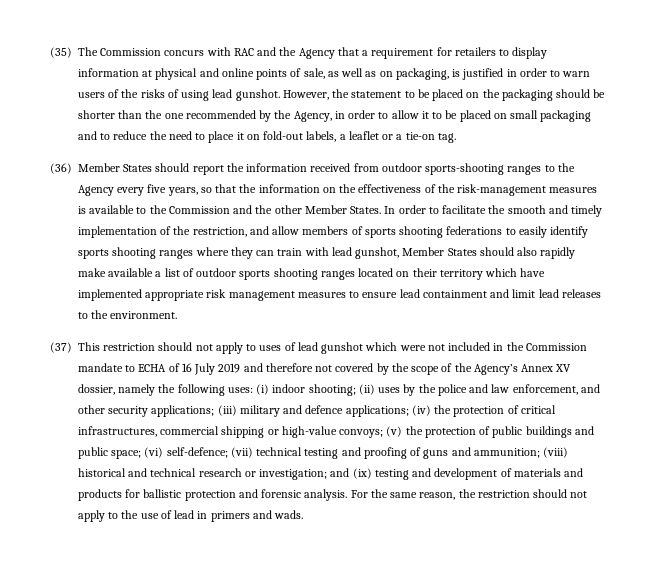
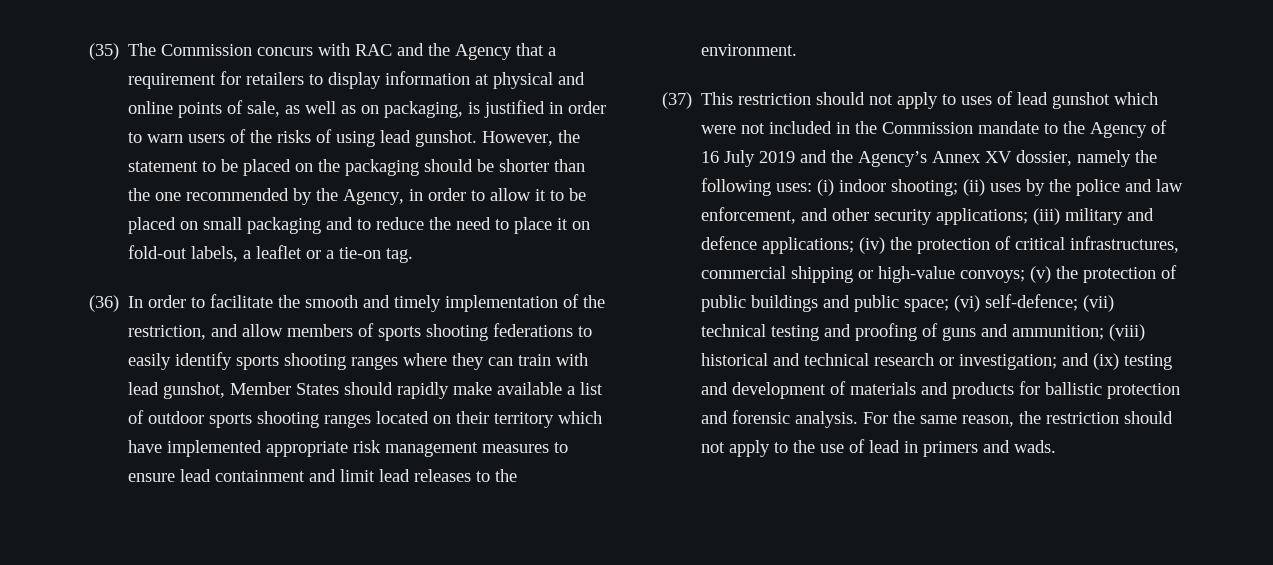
[78,163,575,175] [78,184,598,196] [78,205,382,214] Member States should report the information received from outdoor sports-shooting ranges to the Agency every five years, so that the information on the effectiveness of the risk-management measures is available to the Commission and the other Member States. -> (119, 303) none
[517,247,538,256] also -> (394, 388) none
[138,364,167,372] ECHA -> [1063,121,1148,138] the Agency
[265,363,453,375] therefore not covered by the scope of -> (828, 156) none

